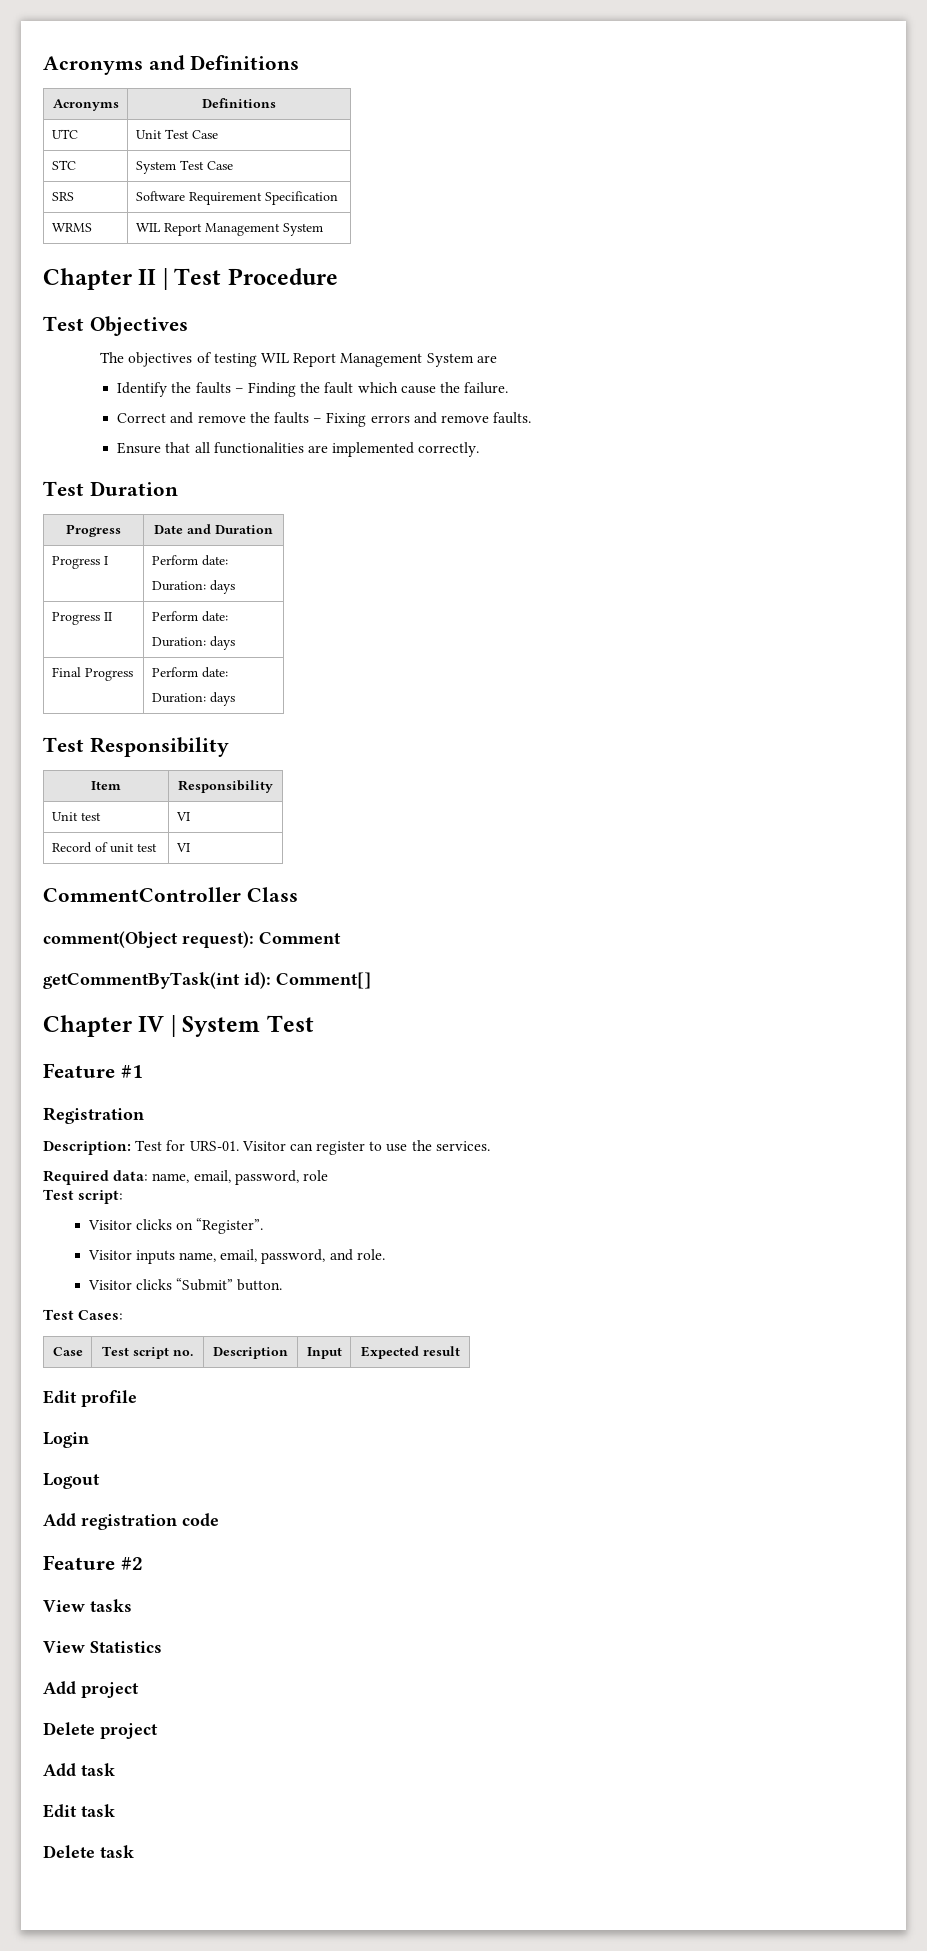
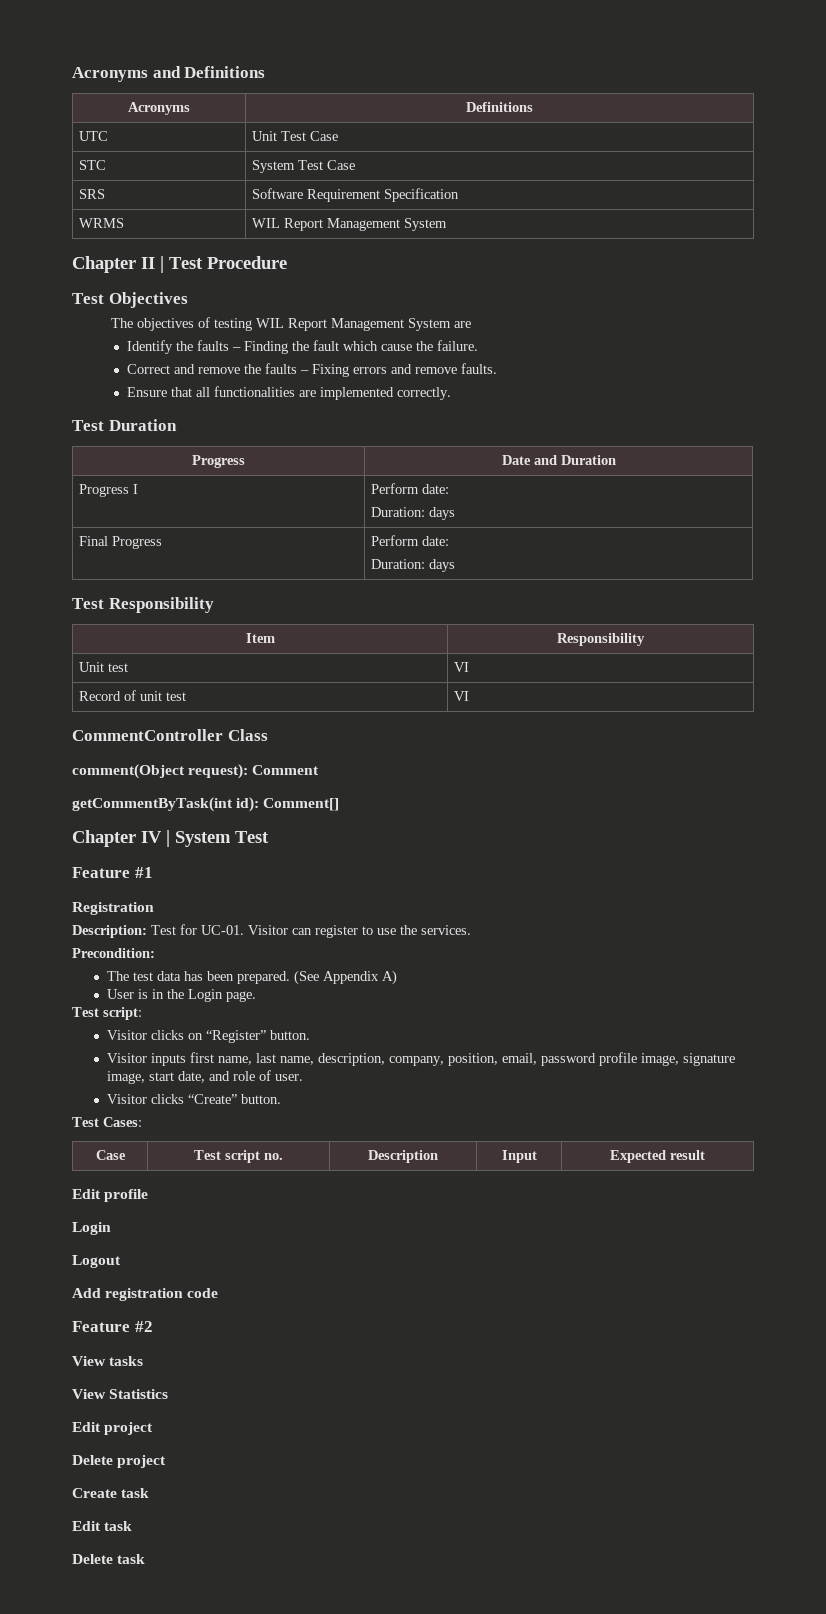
[51,612,112,625] [151,611,228,622] [151,636,235,650] // Progress II | Perform date: // Duration: days -> (455, 513) none
[189,1141,239,1151] URS-01. -> [201,925,244,935] UC-01.
[43,1170,328,1185] Required data: name, email, password, role -> [72,948,155,958] [107,970,398,985] [107,989,257,1002] Precondition: // The test data has been prepared. (See Appendix A) // User is in the Login page.
[196,1218,264,1234] “Register”. -> [206,1030,311,1043] “Register” button.
[179,1249,385,1264] [87,1278,234,1291] name, email, password, and role. // Visitor clicks “Submit” -> [190,1052,736,1066] [107,1070,304,1084] [107,1094,238,1104] first name, last name, description, company, position, email, password profile image, signature image, start date, and role of user. // Visitor clicks “Create”
[43,1681,76,1694] Add -> [72,1422,101,1432] Edit
[43,1763,76,1776] Add -> [72,1488,117,1498] Create

